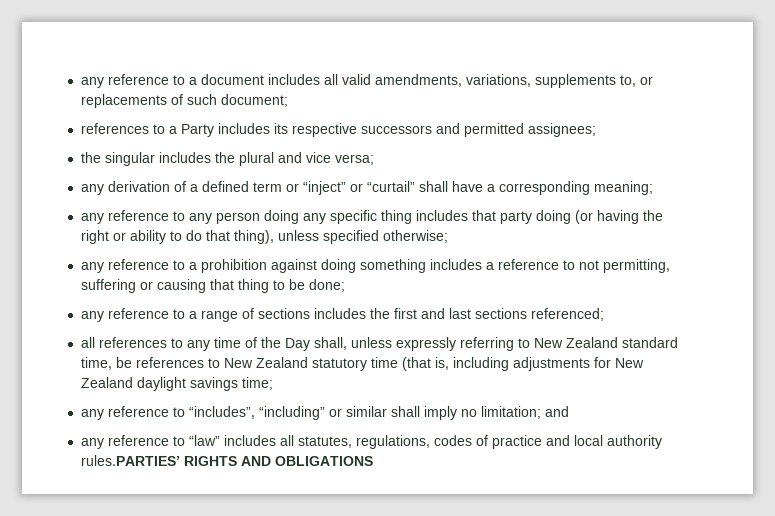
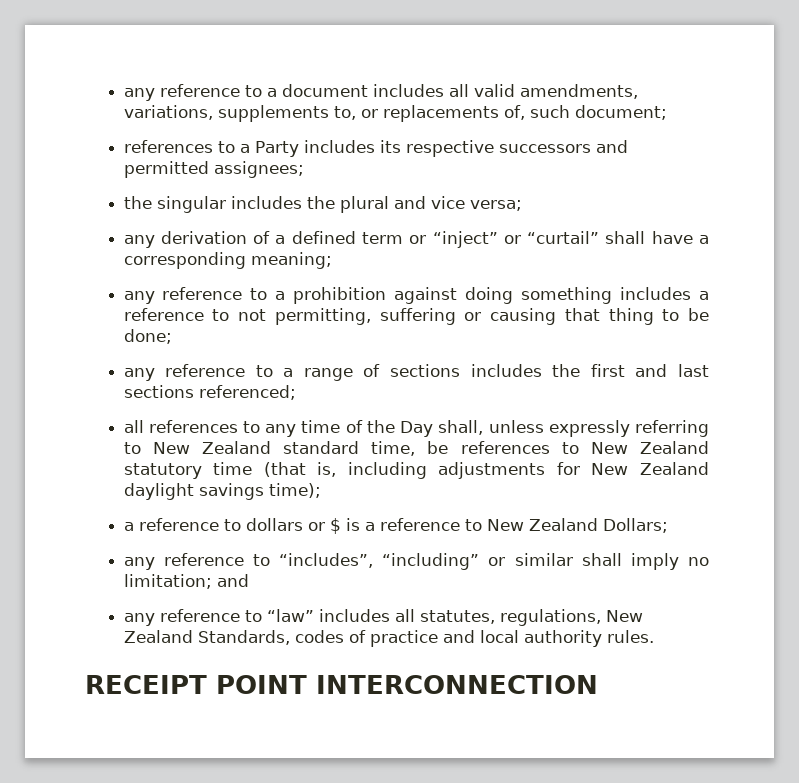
[170,94,183,105] of -> [503,105,525,120] of,
[80,210,663,224] [80,230,448,244] // any reference to any person doing any specific thing includes that party doing (or having the right or ability to do that thing), unless specified otherwise; -> (332, 260) none
[241,377,273,390] time; -> [268,483,321,498] [123,518,668,534] time); // a reference to dollars or $ is a reference to New Zealand Dollars;
(430, 442) none -> [605,610,643,622] [123,630,290,645] New Zealand Standards,
[80,455,373,466] rules.PARTIES’ RIGHTS AND OBLIGATIONS -> [606,630,654,643] [85,675,598,694] rules. // RECEIPT POINT INTERCONNECTION

